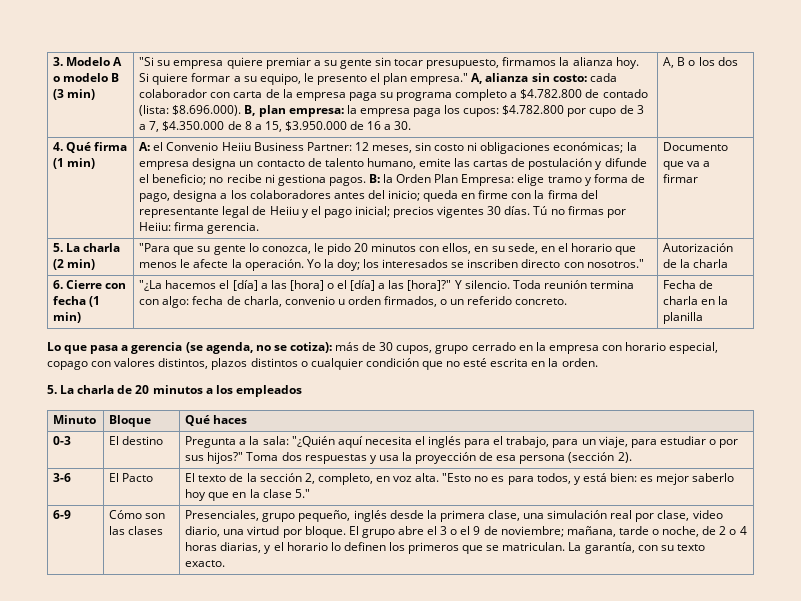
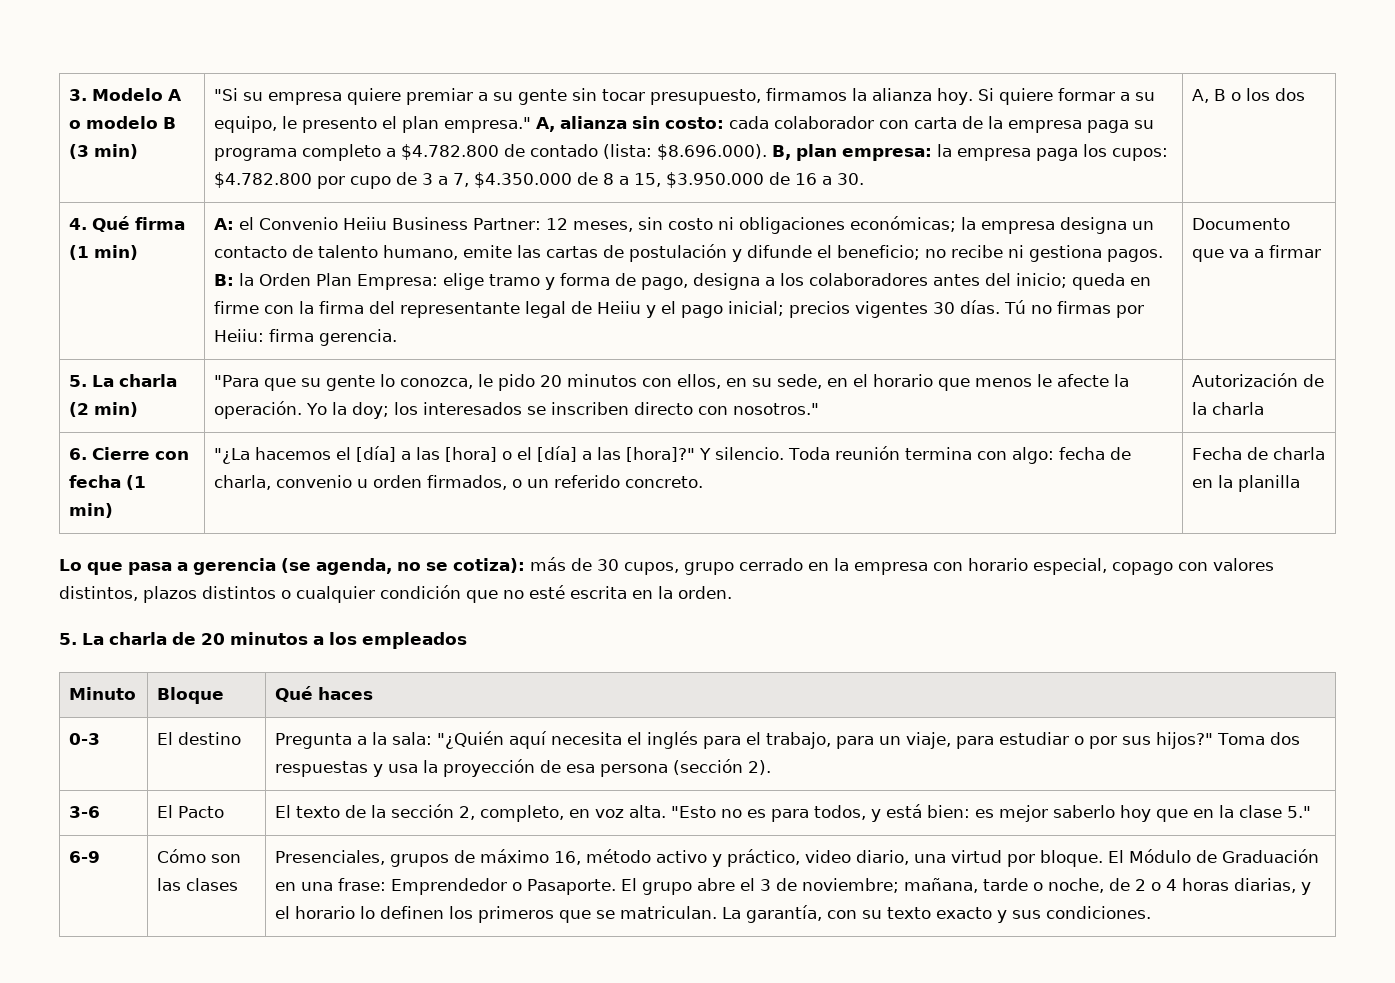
[262,510,690,522] grupo pequeño, inglés desde la primera clase, una simulación real por clase, -> [390,849,801,867] grupos de máximo 16, método activo y práctico,
(359, 530) none -> [1129,849,1320,863] [275,878,638,895] Módulo de Graduación en una frase: Emprendedor o Pasaporte. El
[450,526,481,535] o el 9 -> (772, 885) none
[185,560,226,567] exacto. -> [936,906,1152,923] exacto y sus condiciones.

